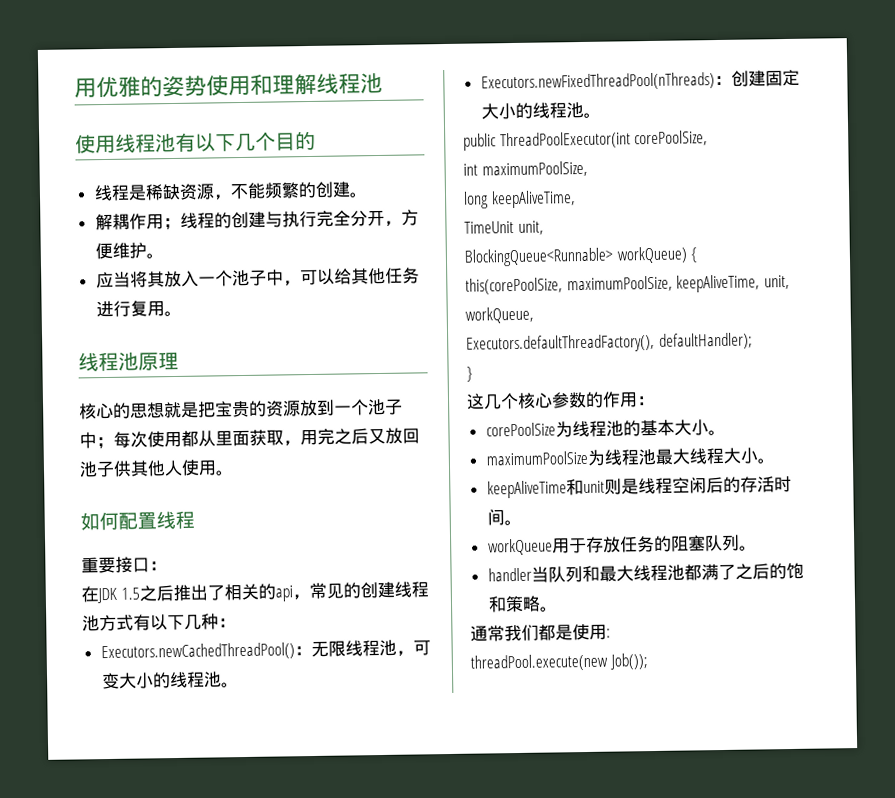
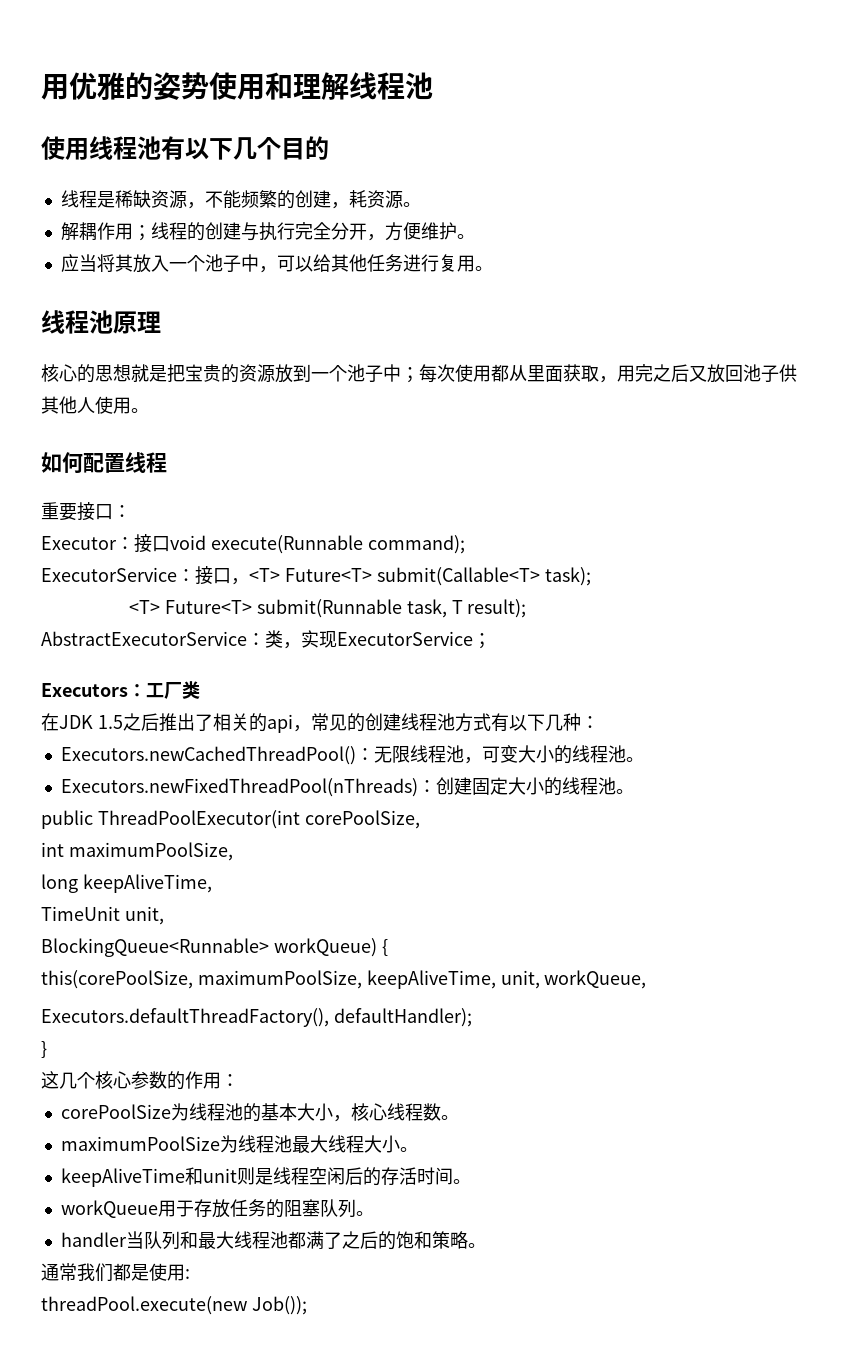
(351, 189) none -> [330,190,403,209] ，耗资源
(167, 566) none -> [41,534,465,554] [41,566,591,586] [129,599,527,618] [41,630,491,649] [41,681,200,699] // Executor：接口void execute(Runnable command); // ExecutorService：接口，<T> Future<T> submit(Callable<T> task); // <T> Future<T> submit(Runnable task, T result); // AbstractExecutorService：类，实现ExecutorService； // Executors：工厂类
(709, 427) none -> [332,1103,441,1122] ，核心线程数

